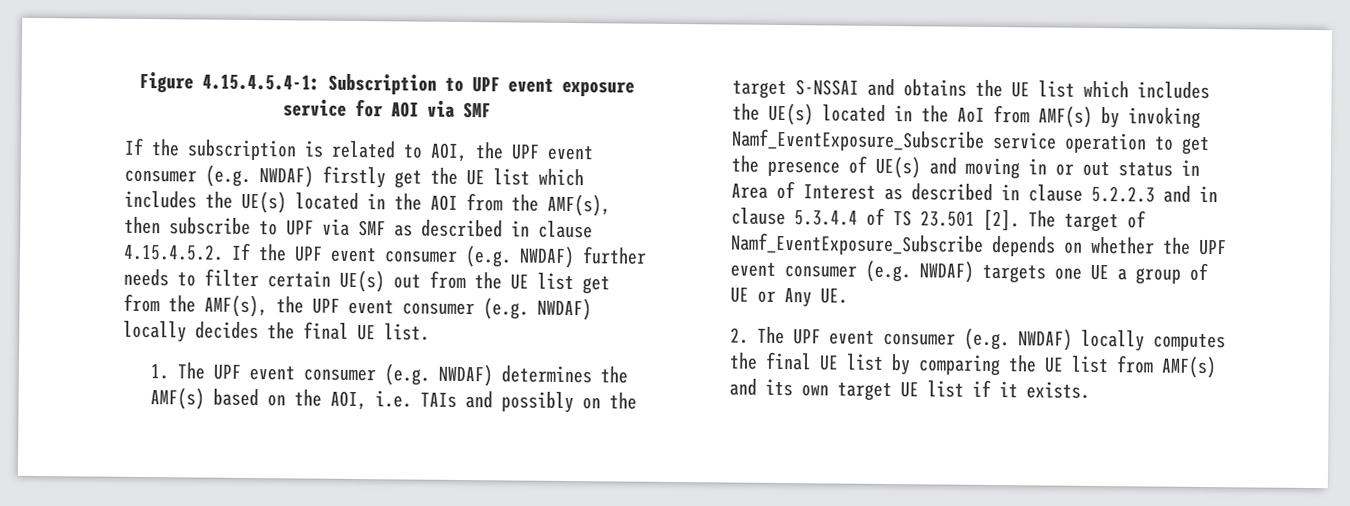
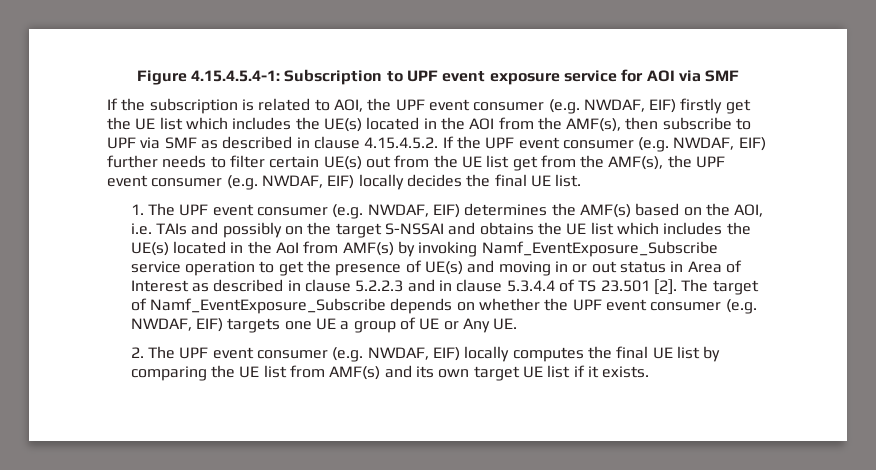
[259,165,314,188] NWDAF) -> [583,99,677,113] NWDAF, EIF)
[519,245,575,269] NWDAF) -> [673,137,766,151] NWDAF, EIF)
[537,297,592,321] NWDAF) -> [261,175,355,189] NWDAF, EIF)
[437,363,493,387] NWDAF) -> [367,204,461,218] NWDAF, EIF)
[918,260,974,283] NWDAF) -> [130,318,224,332] NWDAF, EIF)
[1017,328,1073,351] NWDAF) -> [367,347,461,361] NWDAF, EIF)

